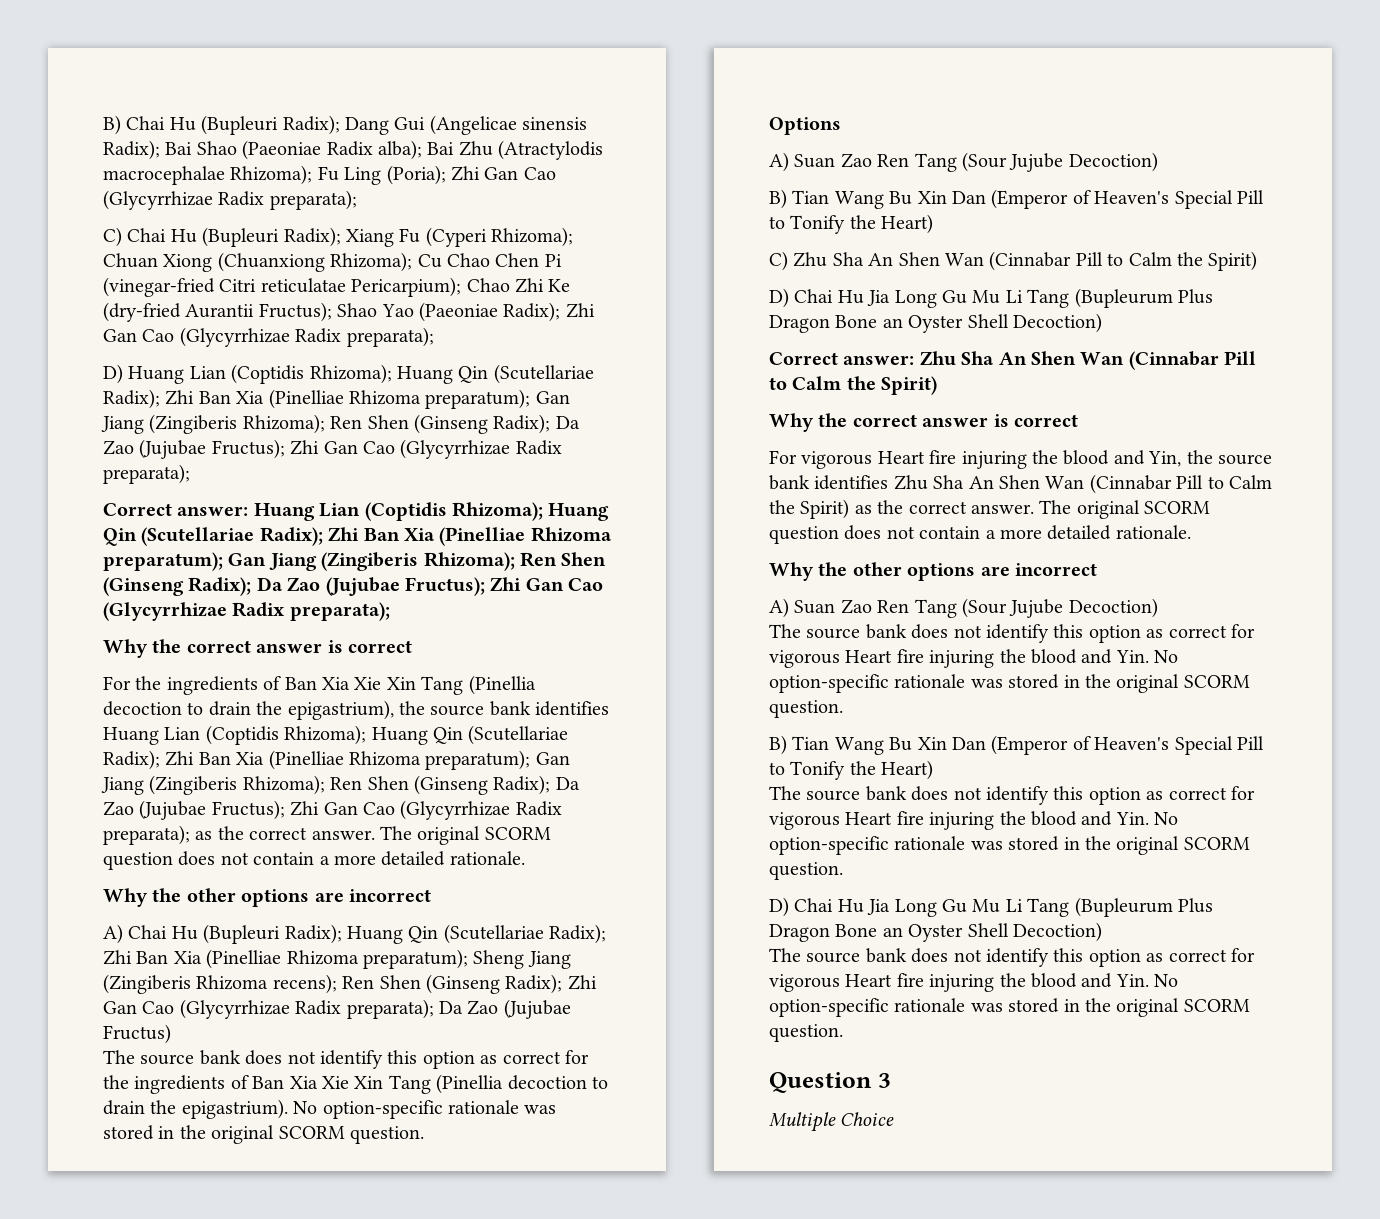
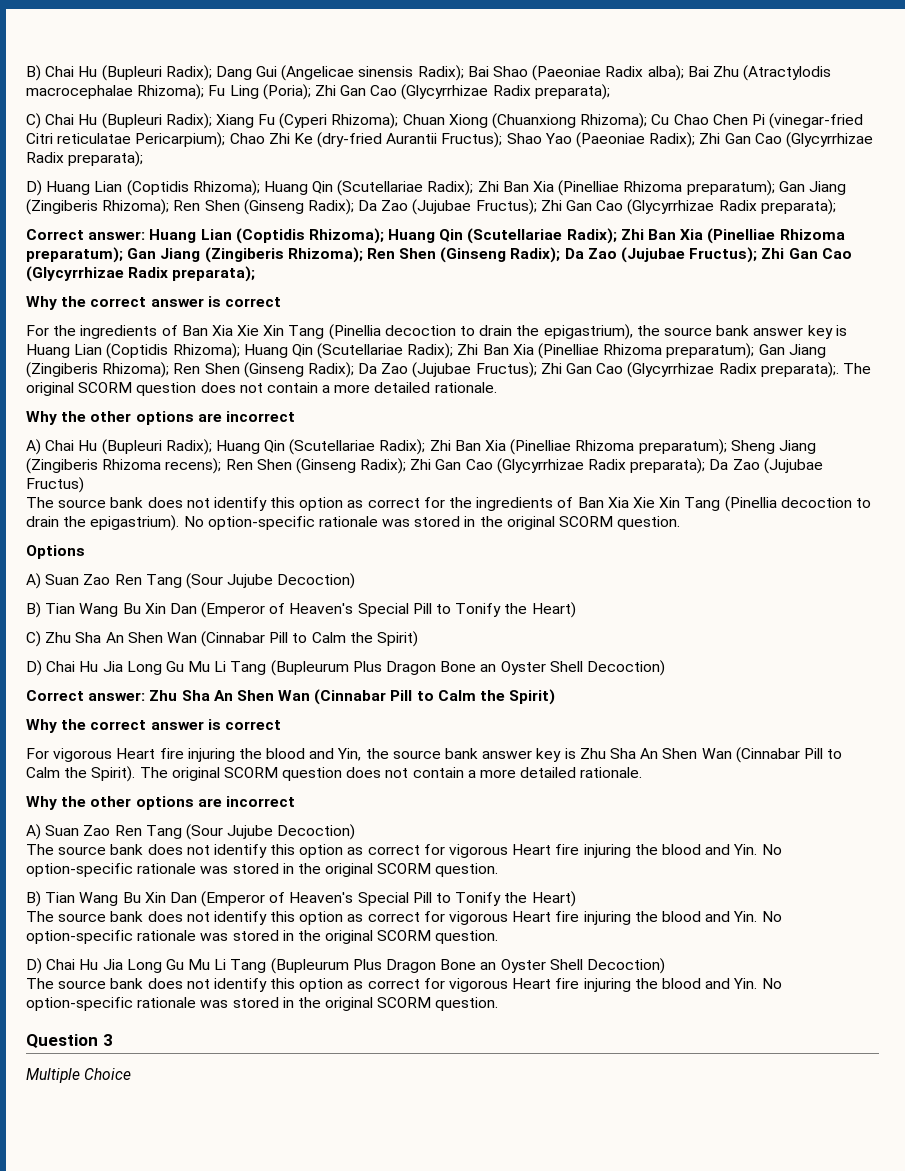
[535,701,610,716] identifies -> [753,325,847,339] answer key is
[103,825,375,845] preparata); as the correct answer. -> [760,362,839,378] preparata);.
[814,475,889,490] identifies -> [482,748,576,762] answer key is
[800,499,1034,519] Spirit) as the correct answer. -> [91,766,136,782] Spirit).

